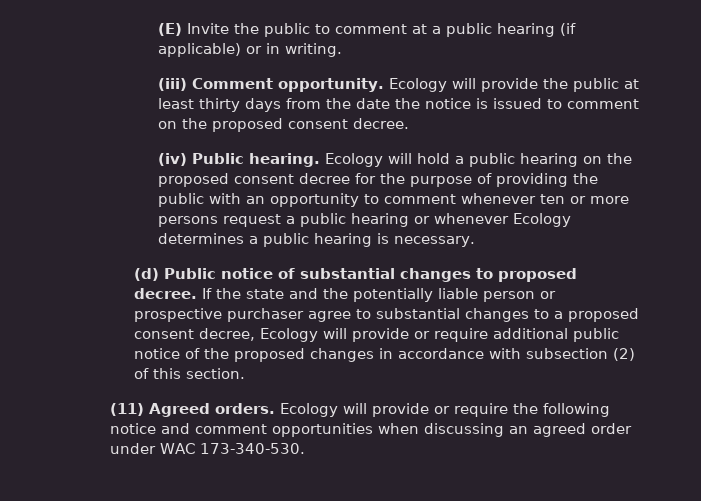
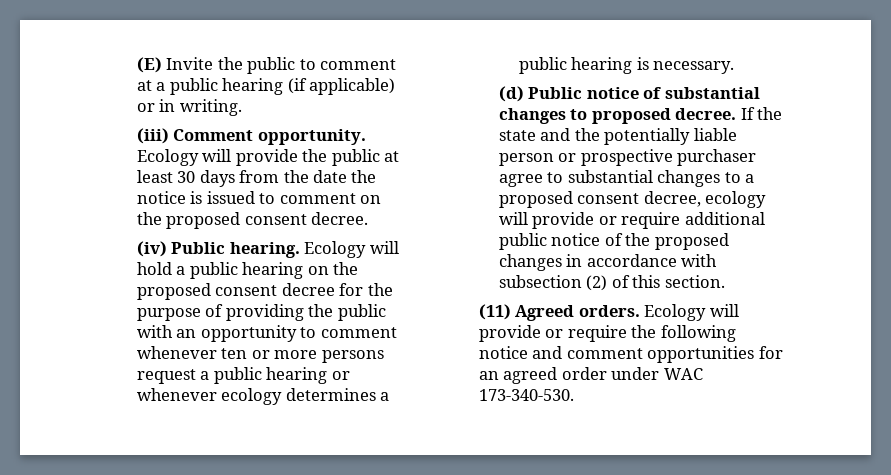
[198,98,240,112] thirty -> [177,171,196,183] 30
[512,213,571,227] Ecology -> [221,388,283,405] ecology
[259,328,318,342] Ecology -> [705,191,767,208] ecology
[377,423,504,437] when discussing -> [758,346,783,359] for

